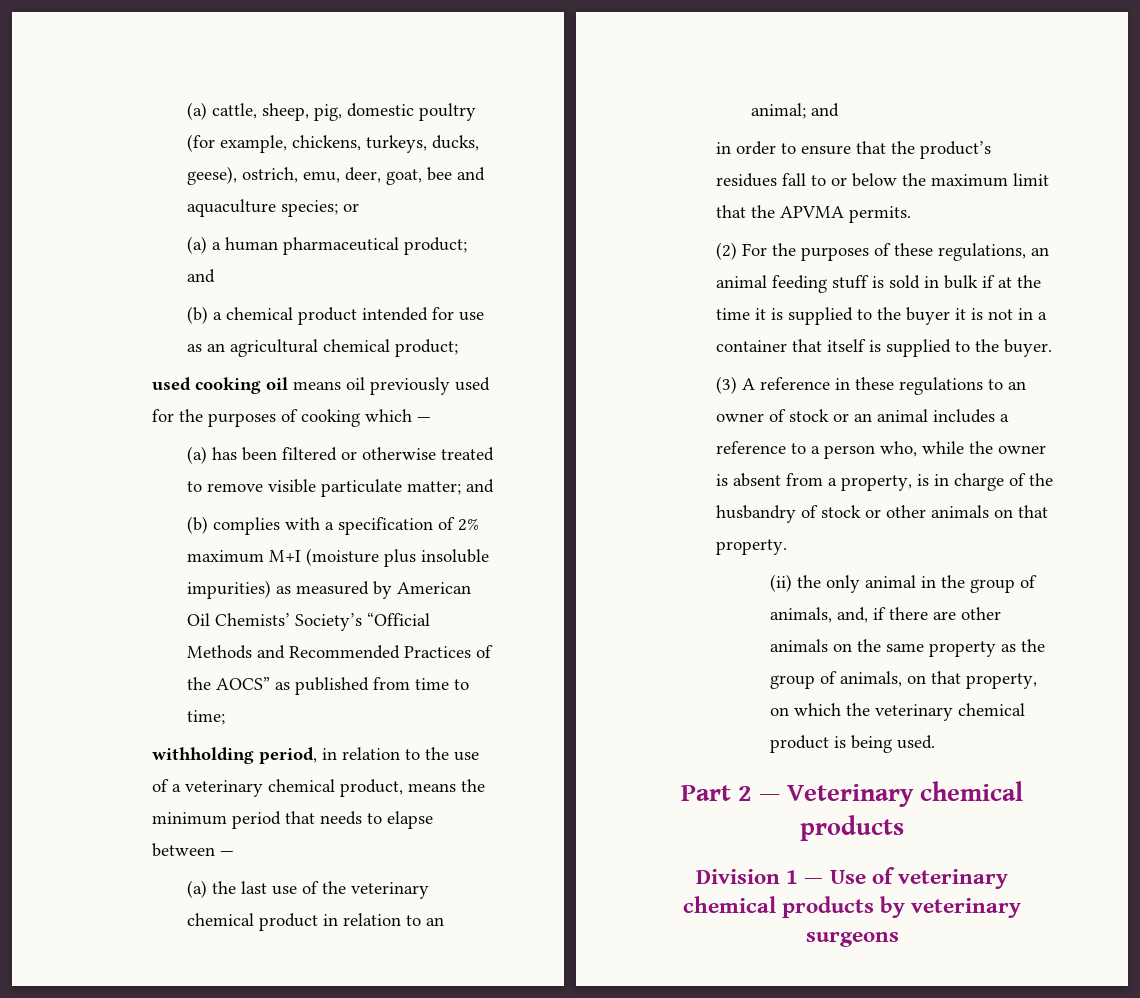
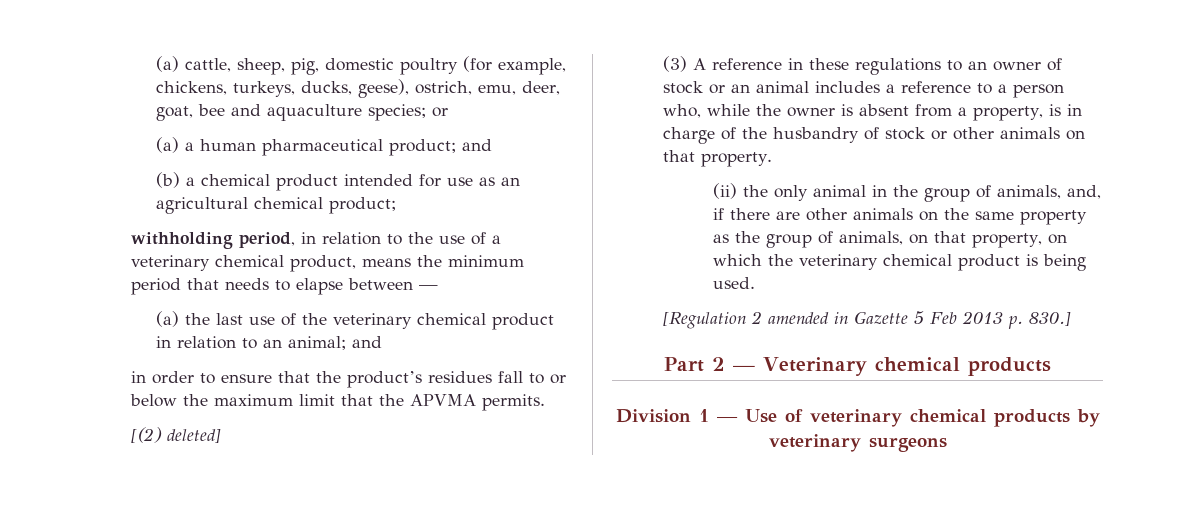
[152,377,491,395] [152,409,432,427] [186,446,494,464] [186,479,494,497] [186,516,479,535] [186,548,489,567] [186,580,471,599] [186,612,430,631] [186,645,493,659] [186,677,469,695] [186,710,225,725] // used cooking oil means oil previously used for the purposes of cooking which — // (a) has been filtered or otherwise treated to remove visible particulate matter; and // (b) complies with a specification of 2% maximum M+I (moisture plus insoluble impurities) as measured by American Oil Chemists’ Society’s “Official Methods and Recommended Practices of the AOCS” as published from time to time; -> (397, 205) none
[716,242,1050,261] [716,275,1042,293] [716,307,1048,325] [716,339,1053,357] (2) For the purposes of these regulations, an animal feeding stuff is sold in bulk if at the time it is supplied to the buyer it is not in a container that itself is supplied to the buyer. -> [130,427,221,443] [(2) deleted]
(935, 742) none -> [662,311,1071,329] // [Regulation 2 amended in Gazette 5 Feb 2013 p. 830.]

